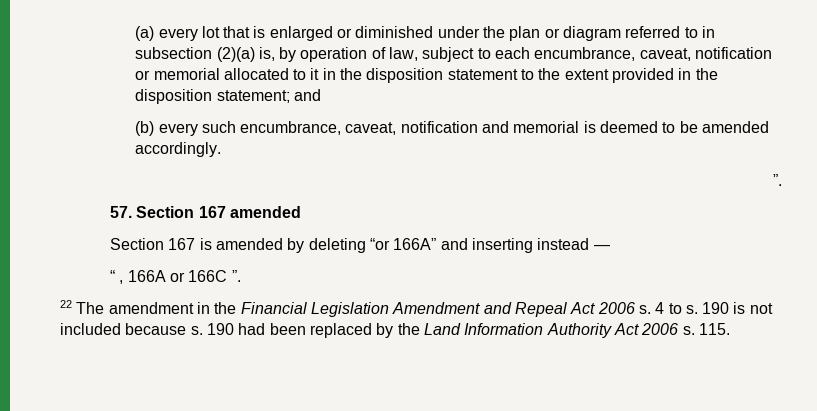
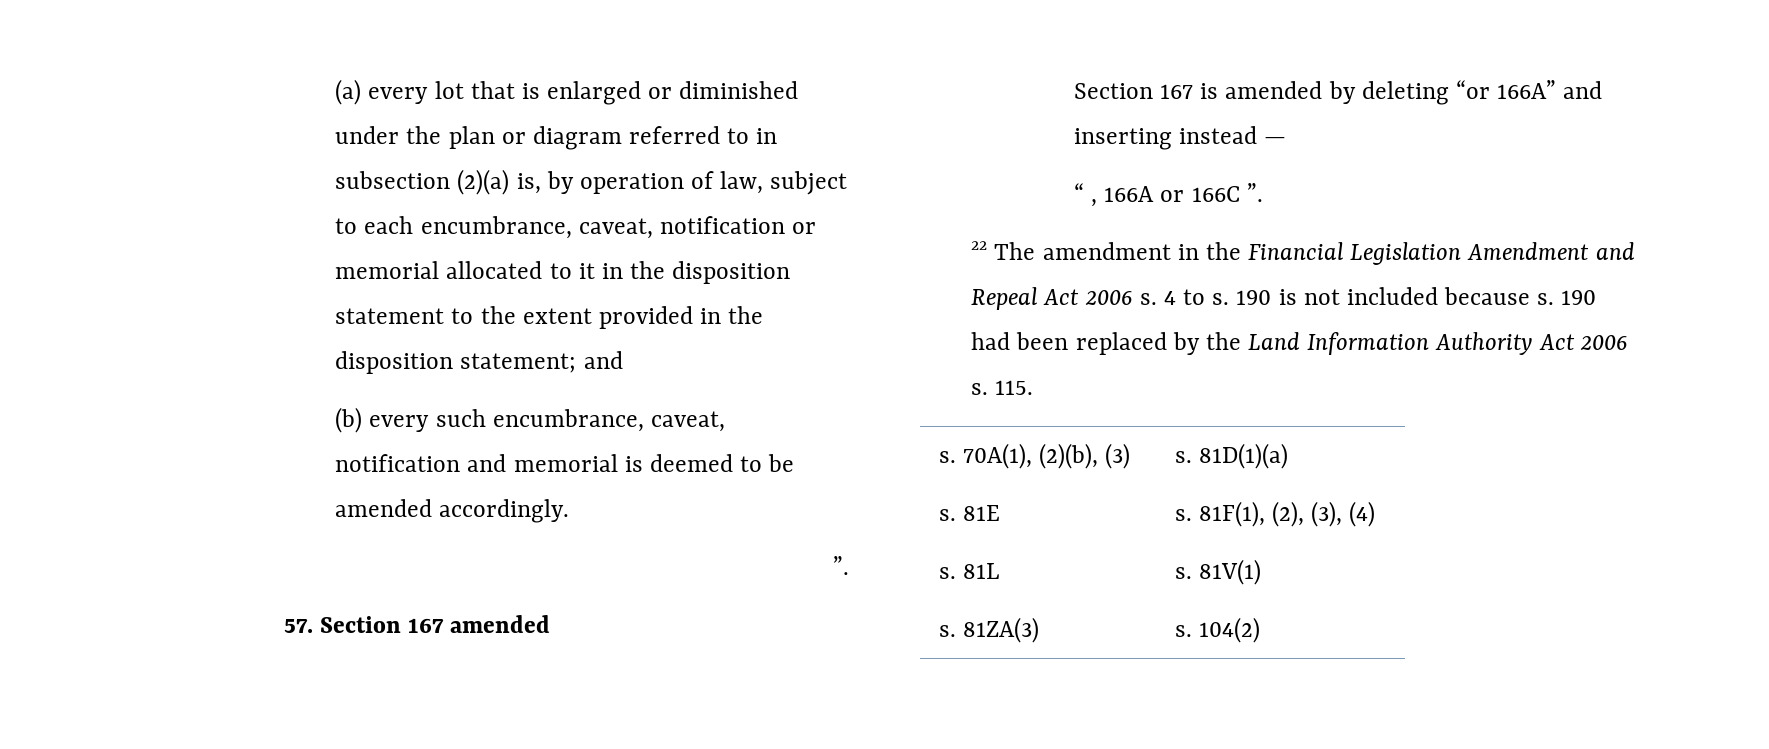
(730, 329) none -> [938,443,1131,469] [1174,443,1288,469] [938,505,1000,521] [1174,501,1376,527] [938,563,999,579] [1174,559,1261,585] [938,617,1039,643] [1174,617,1260,643] // s. 70A(1), (2)(b), (3) | s. 81D(1)(a) // s. 81E | s. 81F(1), (2), (3), (4) // s. 81L | s. 81V(1) // s. 81ZA(3) | s. 104(2)

